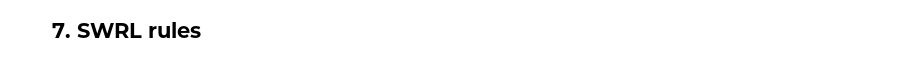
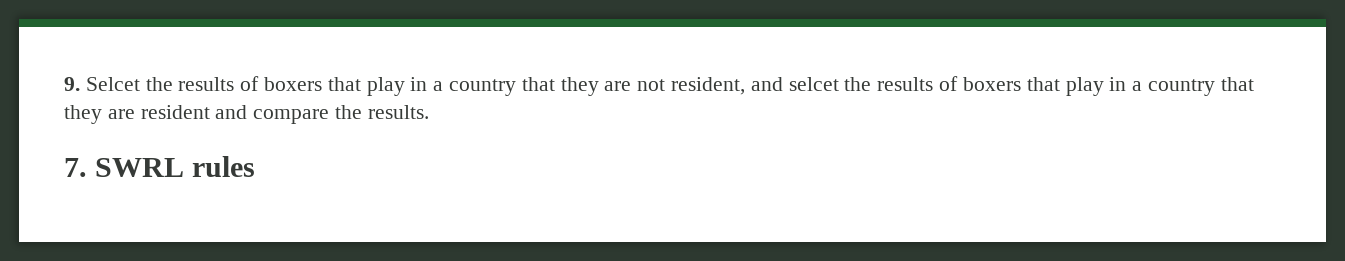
(52, 30) none -> [64,76,1254,96] [64,105,429,124] 9. Selcet the results of boxers that play in a country that they are not resident, and selcet the results of boxers that play in a country that they are resident and compare the results. //

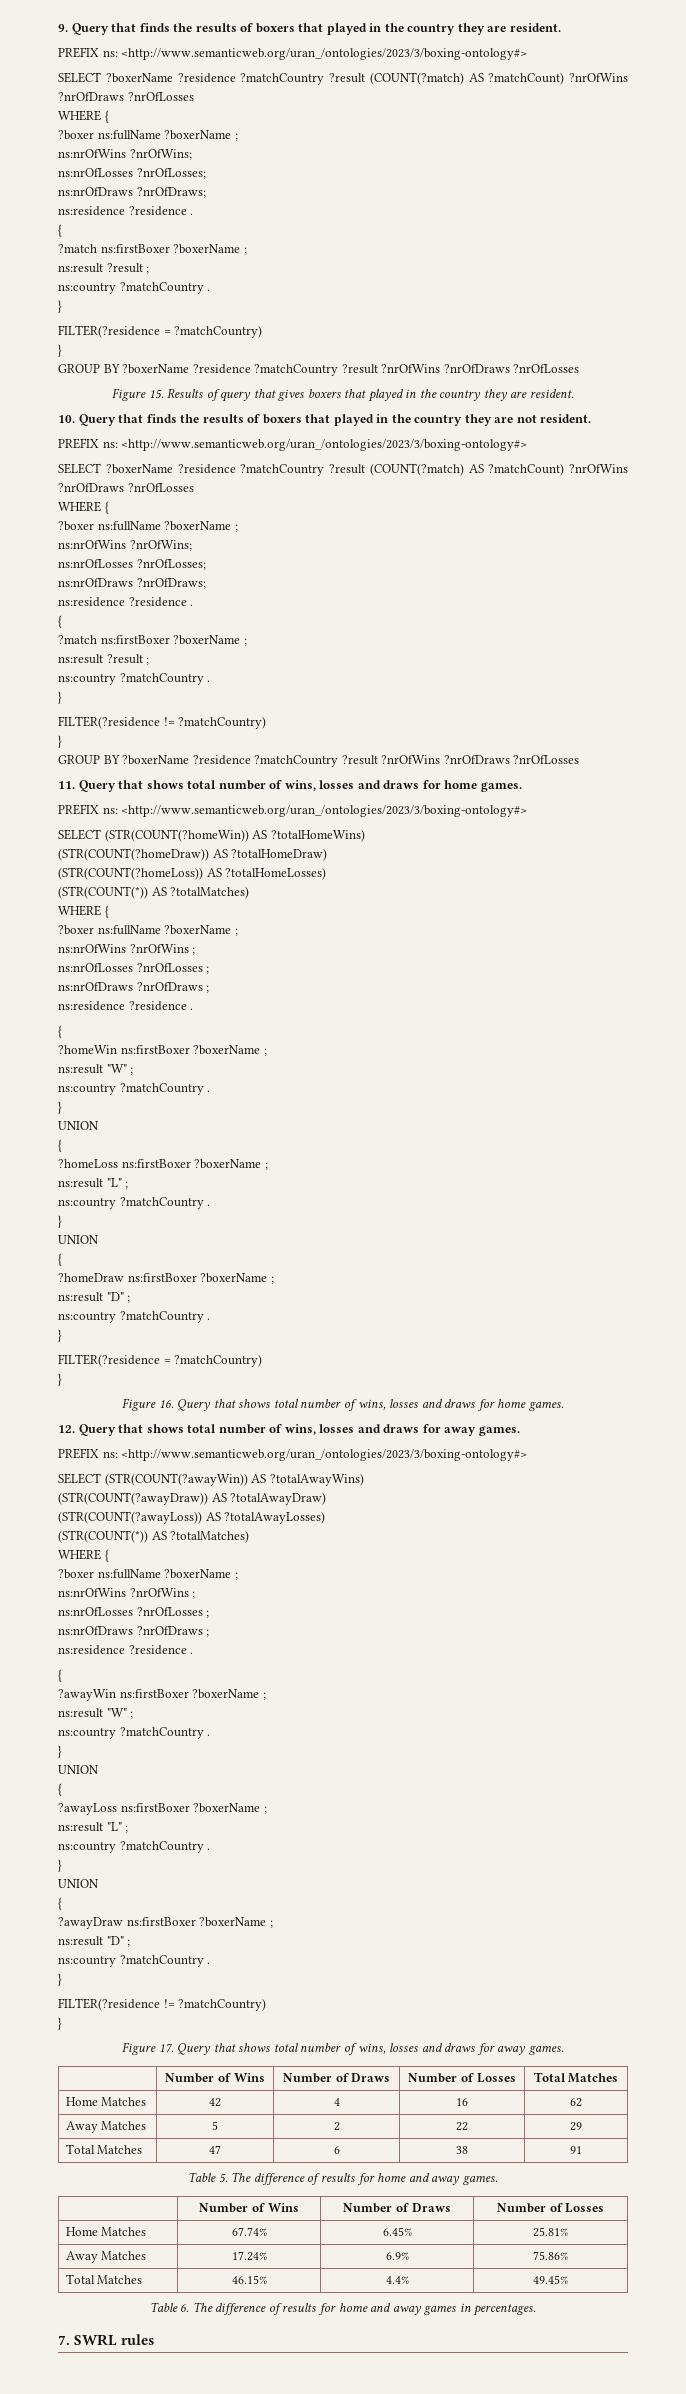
[85,76,1254,96] [64,105,429,124] Selcet the results of boxers that play in a country that they are not resident, and selcet the results of boxers that play in a country that they are resident and compare the results. -> [71,23,561,35] [58,47,528,60] [58,72,628,85] [58,92,194,101] [58,110,109,123] [58,130,238,141] [58,149,192,160] [58,168,206,179] [58,187,206,198] [58,206,194,216] [58,224,62,237] [58,244,247,255] [58,263,150,274] [58,282,211,294] [58,300,62,313] [58,325,263,338] [58,344,62,357] [58,364,580,376] [112,388,574,402] [58,414,592,426] [58,438,528,451] [58,463,628,476] [58,483,194,492] [58,501,109,514] [58,521,238,532] [58,540,192,551] [58,559,206,570] [58,578,206,589] [58,597,194,607] [58,615,62,628] [58,635,247,646] [58,654,150,665] [58,673,211,685] [58,691,62,704] [58,716,267,729] [58,735,62,748] [58,755,580,767] [58,780,522,792] [58,804,528,817] [58,829,365,842] [58,848,328,861] [58,867,327,880] [58,886,250,899] [58,905,109,918] [58,925,238,936] [58,944,196,955] [58,963,210,974] [58,982,210,993] [58,1001,194,1011] [58,1025,62,1038] [58,1045,267,1056] [58,1064,134,1075] [58,1083,211,1095] [58,1101,62,1114] [58,1121,99,1130] [58,1139,62,1152] [58,1159,268,1170] [58,1178,129,1189] [58,1197,211,1209] [58,1215,62,1228] [58,1235,99,1244] [58,1253,62,1266] [58,1273,274,1284] [58,1292,131,1303] [58,1311,211,1323] [58,1329,62,1342] [58,1354,263,1367] [58,1373,62,1386] [122,1398,564,1411] [58,1424,520,1436] [58,1448,528,1461] [58,1473,364,1486] [58,1492,327,1505] [58,1511,326,1524] [58,1530,250,1543] [58,1549,109,1562] [58,1569,238,1580] [58,1588,196,1599] [58,1607,210,1618] [58,1626,210,1637] [58,1645,194,1655] [58,1669,62,1682] [58,1689,266,1701] [58,1708,134,1719] [58,1727,211,1739] [58,1745,62,1758] [58,1765,99,1774] [58,1783,62,1796] [58,1803,267,1815] [58,1822,129,1833] [58,1841,211,1853] [58,1859,62,1872] [58,1879,99,1888] [58,1897,62,1910] [58,1917,273,1929] [58,1936,131,1947] [58,1955,211,1967] [58,1973,62,1986] [58,1998,267,2011] [58,2017,62,2030] [122,2042,564,2055] [165,2073,265,2083] [282,2073,391,2083] [408,2073,516,2083] [533,2072,619,2083] [65,2097,147,2106] [209,2098,221,2107] [333,2098,340,2106] [456,2098,468,2106] [570,2098,582,2107] [65,2121,147,2133] [212,2121,218,2130] [333,2122,340,2131] [456,2122,468,2131] [570,2122,582,2131] [65,2144,143,2154] [209,2145,221,2154] [333,2146,340,2154] [456,2146,468,2154] [570,2146,582,2154] [188,2172,498,2185] [199,2203,299,2213] [343,2203,451,2213] [496,2203,605,2213] [65,2227,147,2236] [231,2227,267,2236] [382,2227,412,2236] [533,2227,568,2237] [65,2251,147,2263] [231,2251,267,2261] [385,2252,409,2260] [533,2251,568,2260] [65,2274,143,2284] [231,2275,267,2284] [385,2276,409,2284] [533,2275,568,2284] [149,2302,537,2316] Query that finds the results of boxers that played in the country they are resident. // PREFIX ns: <http://www.semanticweb.org/uran_/ontologies/2023/3/boxing-ontology#> // SELECT ?boxerName ?residence ?matchCountry ?result (COUNT(?match) AS ?matchCount) ?nrOfWins ?nrOfDraws ?nrOfLosses // WHERE { // ?boxer ns:fullName ?boxerName ; // ns:nrOfWins ?nrOfWins; // ns:nrOfLosses ?nrOfLosses; // ns:nrOfDraws ?nrOfDraws; // ns:residence ?residence . // { // ?match ns:firstBoxer ?boxerName ; // ns:result ?result ; // ns:country ?matchCountry . // } // FILTER(?residence = ?matchCountry) // } // GROUP BY ?boxerName ?residence ?matchCountry ?result ?nrOfWins ?nrOfDraws ?nrOfLosses // Figure 15. Results of query that gives boxers that played in the country they are resident. // 10. Query that finds the results of boxers that played in the country they are not resident. // PREFIX ns: <http://www.semanticweb.org/uran_/ontologies/2023/3/boxing-ontology#> // SELECT ?boxerName ?residence ?matchCountry ?result (COUNT(?match) AS ?matchCount) ?nrOfWins ?nrOfDraws ?nrOfLosses // WHERE { // ?boxer ns:fullName ?boxerName ; // ns:nrOfWins ?nrOfWins; // ns:nrOfLosses ?nrOfLosses; // ns:nrOfDraws ?nrOfDraws; // ns:residence ?residence . // { // ?match ns:firstBoxer ?boxerName ; // ns:result ?result ; // ns:country ?matchCountry . // } // FILTER(?residence != ?matchCountry) // } // GROUP BY ?boxerName ?residence ?matchCountry ?result ?nrOfWins ?nrOfDraws ?nrOfLosses // 11. Query that shows total number of wins, losses and draws for home games. // PREFIX ns: <http://www.semanticweb.org/uran_/ontologies/2023/3/boxing-ontology#> // SELECT (STR(COUNT(?homeWin)) AS ?totalHomeWins) // (STR(COUNT(?homeDraw)) AS ?totalHomeDraw) // (STR(COUNT(?homeLoss)) AS ?totalHomeLosses) // (STR(COUNT(*)) AS ?totalMatches) // WHERE { // ?boxer ns:fullName ?boxerName ; // ns:nrOfWins ?nrOfWins ; // ns:nrOfLosses ?nrOfLosses ; // ns:nrOfDraws ?nrOfDraws ; // ns:residence ?residence . // { // ?homeWin ns:firstBoxer ?boxerName ; // ns:result "W" ; // ns:country ?matchCountry . // } // UNION // { // ?homeLoss ns:firstBoxer ?boxerName ; // ns:result "L" ; // ns:country ?matchCountry . // } // UNION // { // ?homeDraw ns:firstBoxer ?boxerName ; // ns:result "D" ; // ns:country ?matchCountry . // } // FILTER(?residence = ?matchCountry) // } // Figure 16. Query that shows total number of wins, losses and draws for home games. // 12. Query that shows total number of wins, losses and draws for away games. // PREFIX ns: <http://www.semanticweb.org/uran_/ontologies/2023/3/boxing-ontology#> // SELECT (STR(COUNT(?awayWin)) AS ?totalAwayWins) // (STR(COUNT(?awayDraw)) AS ?totalAwayDraw) // (STR(COUNT(?awayLoss)) AS ?totalAwayLosses) // (STR(COUNT(*)) AS ?totalMatches) // WHERE { // ?boxer ns:fullName ?boxerName ; // ns:nrOfWins ?nrOfWins ; // ns:nrOfLosses ?nrOfLosses ; // ns:nrOfDraws ?nrOfDraws ; // ns:residence ?residence . // { // ?awayWin ns:firstBoxer ?boxerName ; // ns:result "W" ; // ns:country ?matchCountry . // } // UNION // { // ?awayLoss ns:firstBoxer ?boxerName ; // ns:result "L" ; // ns:country ?matchCountry . // } // UNION // { // ?awayDraw ns:firstBoxer ?boxerName ; // ns:result "D" ; // ns:country ?matchCountry . // } // FILTER(?residence != ?matchCountry) // } // Figure 17. Query that shows total number of wins, losses and draws for away games. // | Number of Wins | Number of Draws | Number of Losses | Total Matches // Home Matches | 42 | 4 | 16 | 62 // Away Matches | 5 | 2 | 22 | 29 // Total Matches | 47 | 6 | 38 | 91 // Table 5. The difference of results for home and away games. // | Number of Wins | Number of Draws | Number of Losses // Home Matches | 67.74% | 6.45% | 25.81% // Away Matches | 17.24% | 6.9% | 75.86% // Total Matches | 46.15% | 4.4% | 49.45% // Table 6. The difference of results for home and away games in percentages.

